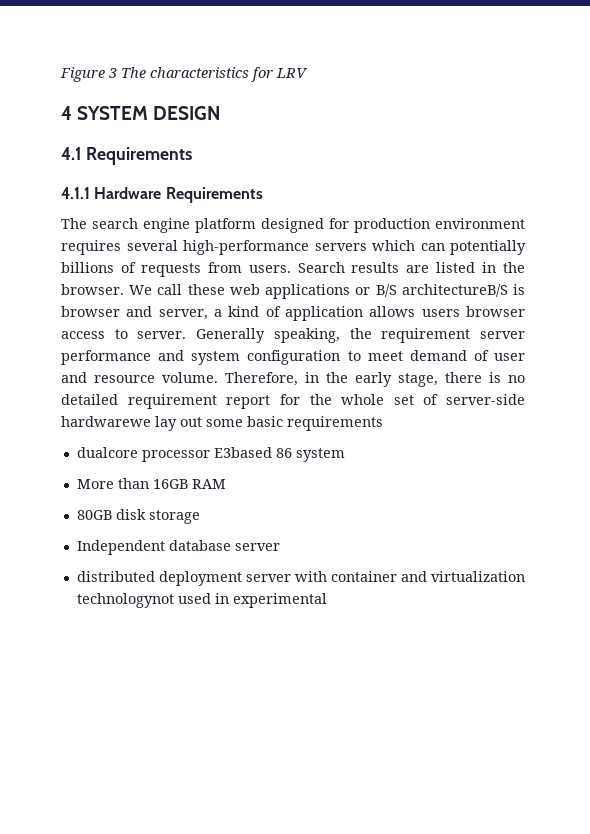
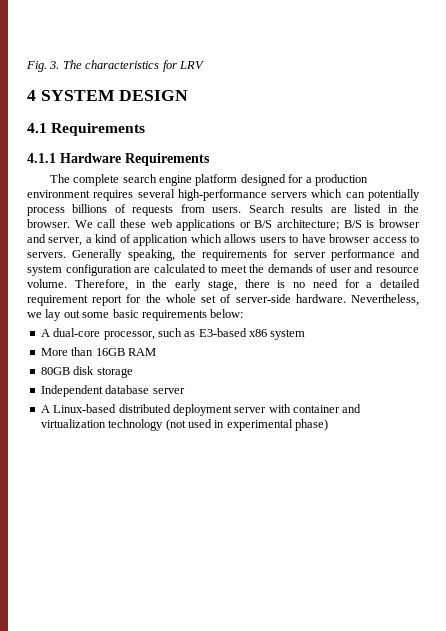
[60,67,117,82] Figure 3 -> [26,61,60,72] Fig. 3.
(87, 223) none -> [73,174,120,186] complete
(349, 223) none -> [305,177,312,183] a
(526, 247) none -> [27,207,65,216] process
[401,284,508,297] architectureB/S -> [277,219,362,230] architecture; B/S
(363, 313) none -> [190,234,222,243] which
(460, 313) none -> [289,234,326,243] to have
[137,331,187,339] server. -> [27,252,66,258] servers.
[381,328,471,343] requirement -> [202,249,289,261] requirements for
[347,350,467,361] to meet demand -> [134,264,313,273] are calculated to meet the demands
(525, 379) none -> [312,279,373,288] need for a
[61,416,151,427] hardwarewe -> [295,294,420,306] [27,312,42,318] hardware. Nevertheless, we
[76,447,292,462] // dualcore processor E3based 86 -> [210,309,244,318] [40,328,267,340] below: // A dual-core processor, such as E3-based x86
(280, 547) none -> [40,404,117,413] A Linux-based
[76,593,174,608] technologynot -> [108,419,186,431] technology (not
(327, 600) none -> [295,419,328,431] phase)

